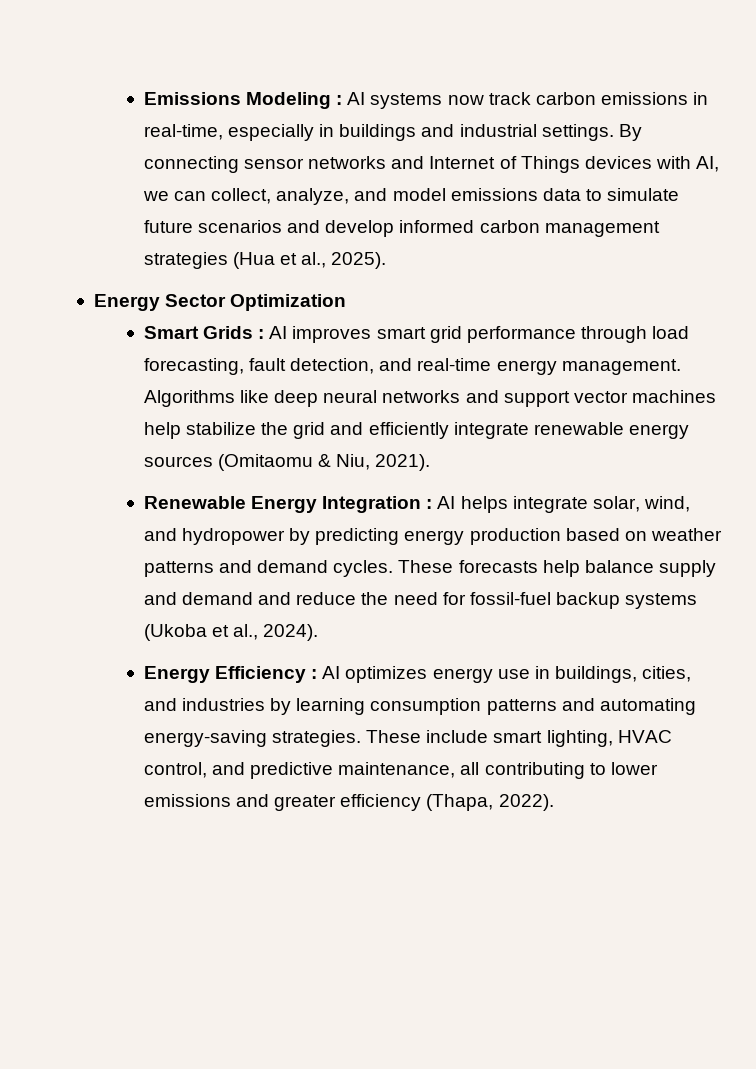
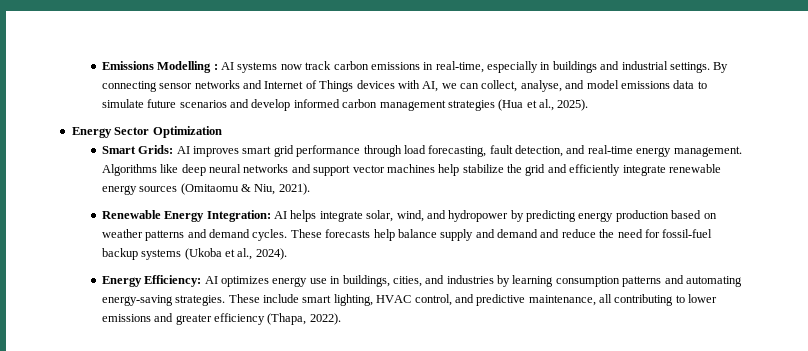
[246,92,332,109] Modeling -> [157,61,212,73] Modelling
[276,188,350,205] analyze, -> [520,80,562,92] analyse,
[203,326,265,339] Grids : -> [138,145,174,154] Grids:
[322,496,433,513] Integration : -> [206,210,271,222] Integration:
[215,666,318,683] Efficiency : -> [144,275,202,287] Efficiency:

